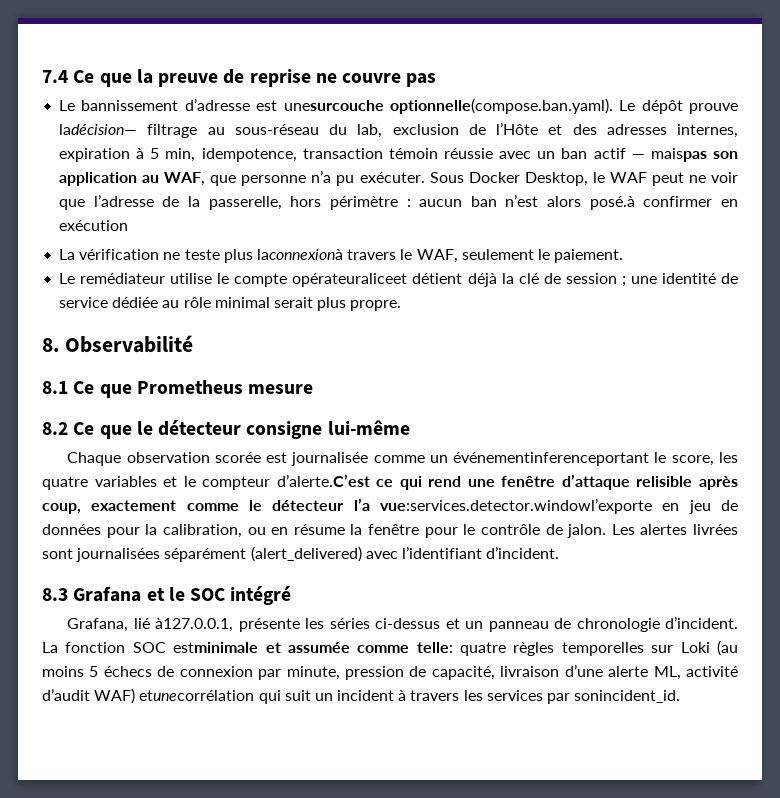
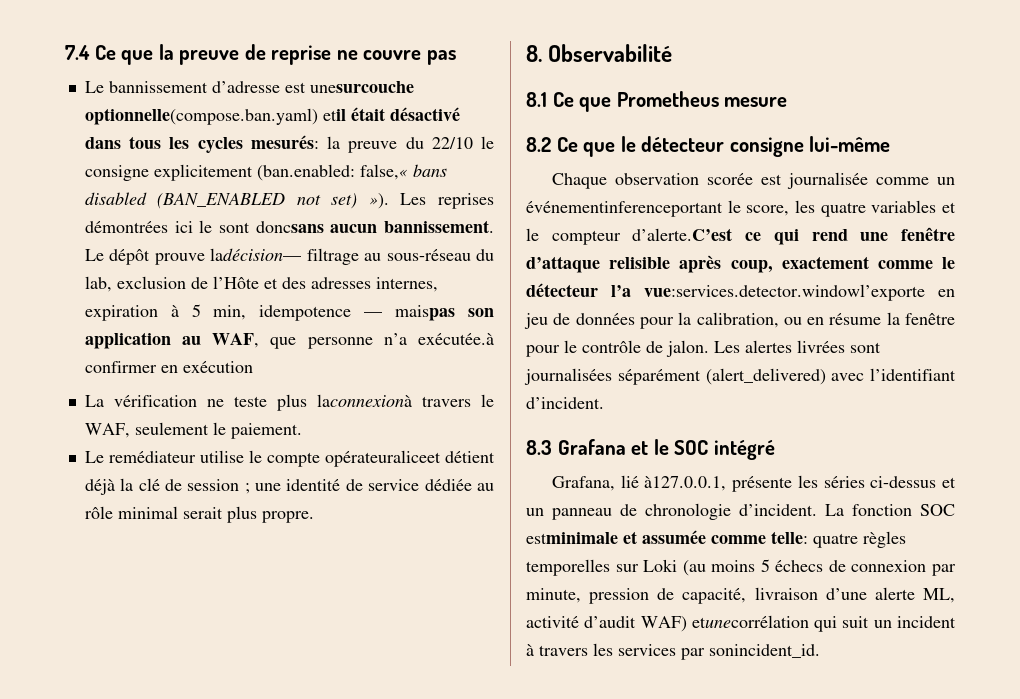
[389,98,613,114] optionnelle(compose.ban.yaml). -> [84,107,460,125] [84,135,495,153] [84,164,447,181] [84,192,494,209] [84,220,494,233] optionnelle(compose.ban.yaml) etil était désactivé dans tous les cycles mesurés: la preuve du 22/10 le consigne explicitement (ban.enabled: false,« bans disabled (BAN_ENABLED not set) »). Les reprises démontrées ici le sont doncsans aucun bannissement.
[201,148,626,162] idempotence, transaction témoin réussie avec un ban actif -> [259,305,352,321] idempotence
[336,172,738,186] [59,194,635,210] pu exécuter. Sous Docker Desktop, le WAF peut ne voir que l’adresse de la passerelle, hors périmètre : aucun ban n’est alors posé.à -> [417,333,494,345] exécutée.à

